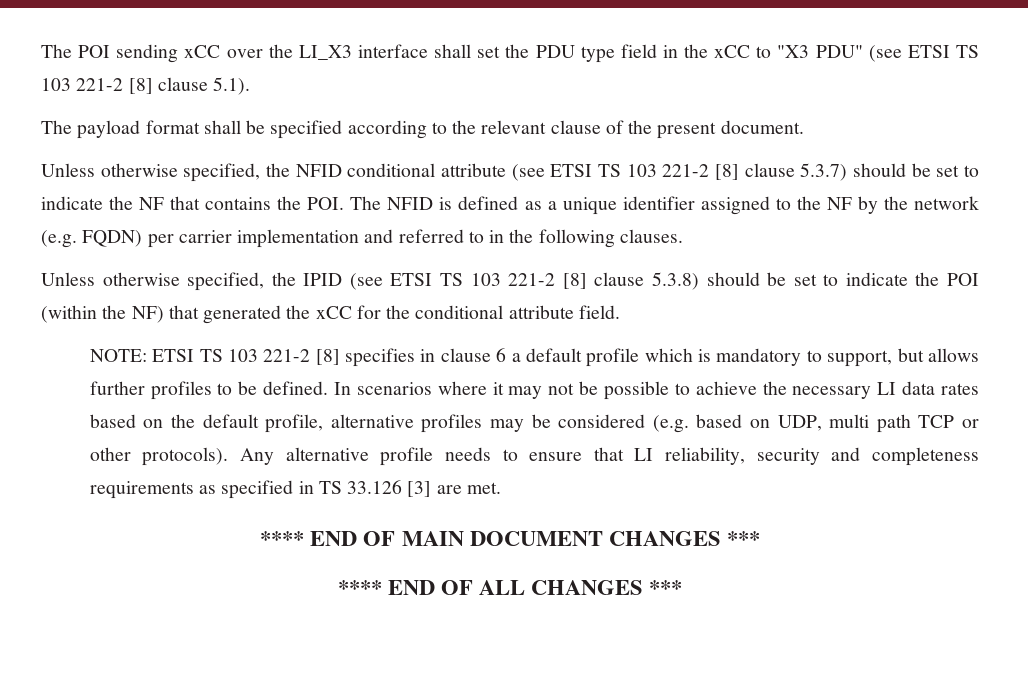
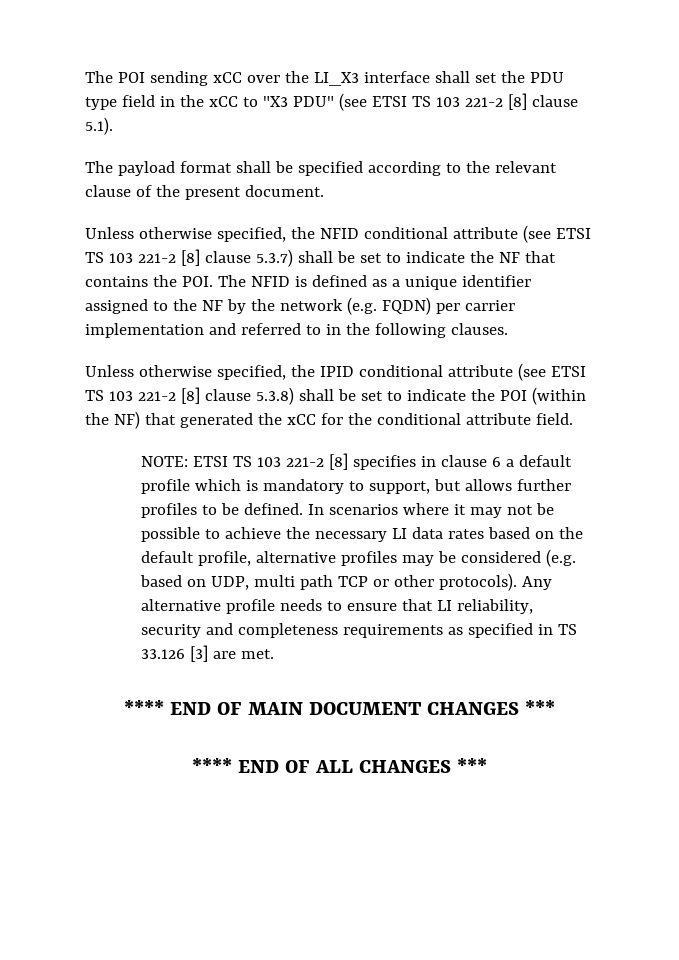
[852,163,906,177] should -> [297,251,333,263] shall
(343, 279) none -> [358,365,513,377] conditional attribute
[706,272,760,286] should -> [298,389,334,401] shall

